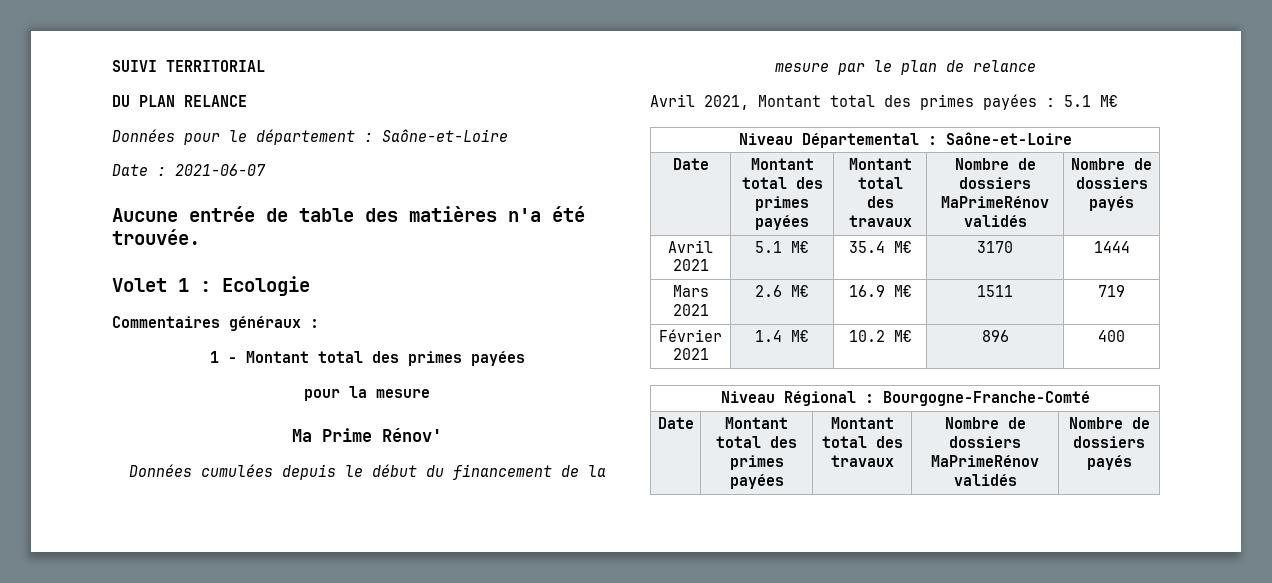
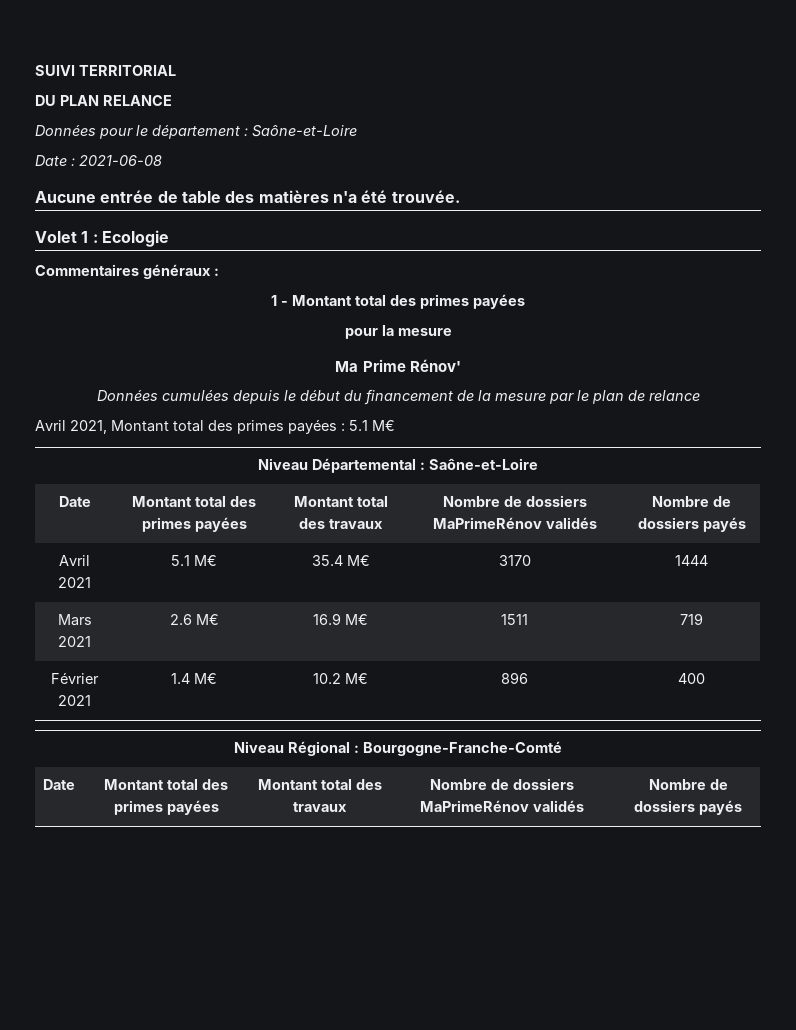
[175,164,266,176] 2021-06-07 -> [79,155,162,166] 2021-06-08

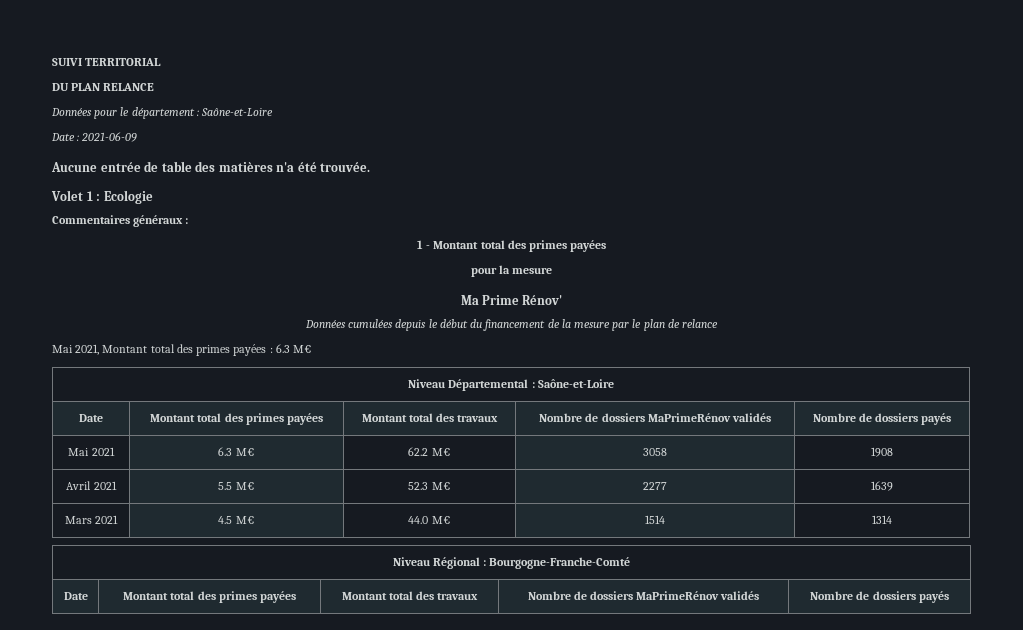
[79,155,162,166] 2021-06-08 -> [81,132,138,142] 2021-06-09
[35,420,66,431] Avril -> [52,345,73,353] Mai
[349,420,368,431] 5.1 -> [275,344,290,353] 6.3
(746, 524) none -> [68,447,115,456] [218,447,255,456] [408,447,451,456] [643,448,667,456] [871,447,893,457] // Mai 2021 | 6.3 M€ | 62.2 M€ | 3058 | 1908
[171,555,217,566] [311,555,370,566] [498,555,531,566] [674,555,708,566] 5.1 M€ | 35.4 M€ | 3170 | 1444 -> [218,482,255,490] [408,482,451,490] [643,482,667,490] [871,481,893,491] 5.5 M€ | 52.3 M€ | 2277 | 1639
[169,614,219,625] [313,613,368,625] [501,614,528,625] [679,613,703,625] [51,672,99,684] [58,695,91,706] [171,673,217,684] [313,673,368,684] [501,672,528,684] [677,673,705,684] 2.6 M€ | 16.9 M€ | 1511 | 719 // Février 2021 | 1.4 M€ | 10.2 M€ | 896 | 400 -> [218,516,255,524] [408,516,451,524] [645,515,665,524] [872,515,892,524] 4.5 M€ | 44.0 M€ | 1514 | 1314

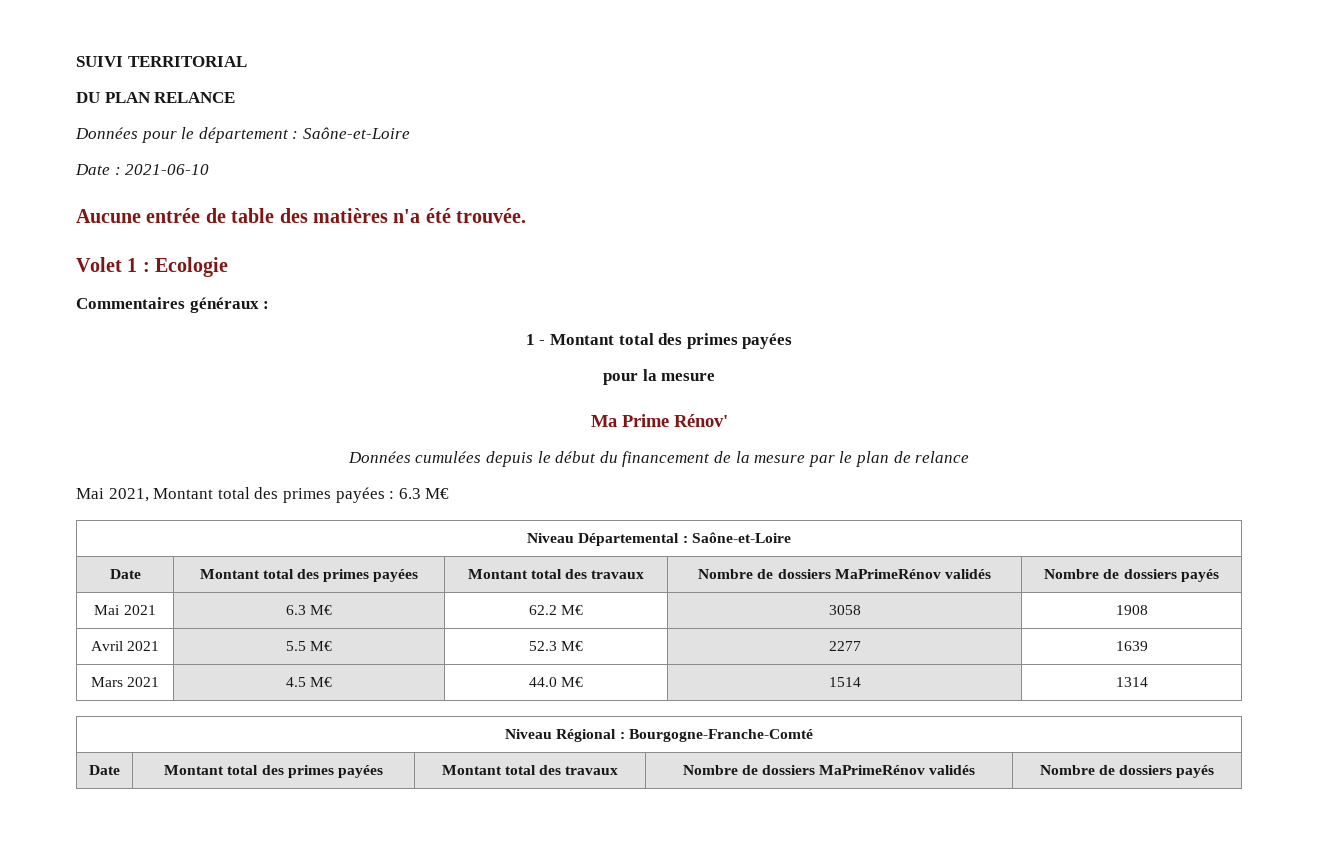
[81,132,138,142] 2021-06-09 -> [125,164,210,175] 2021-06-10

